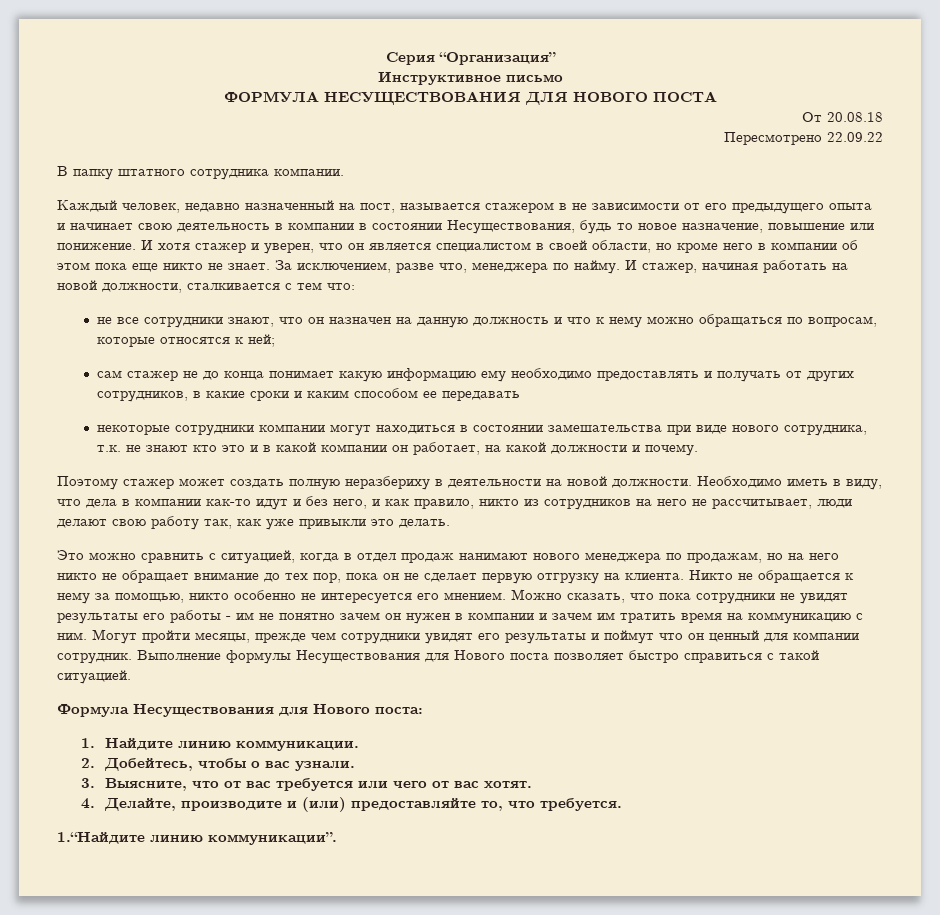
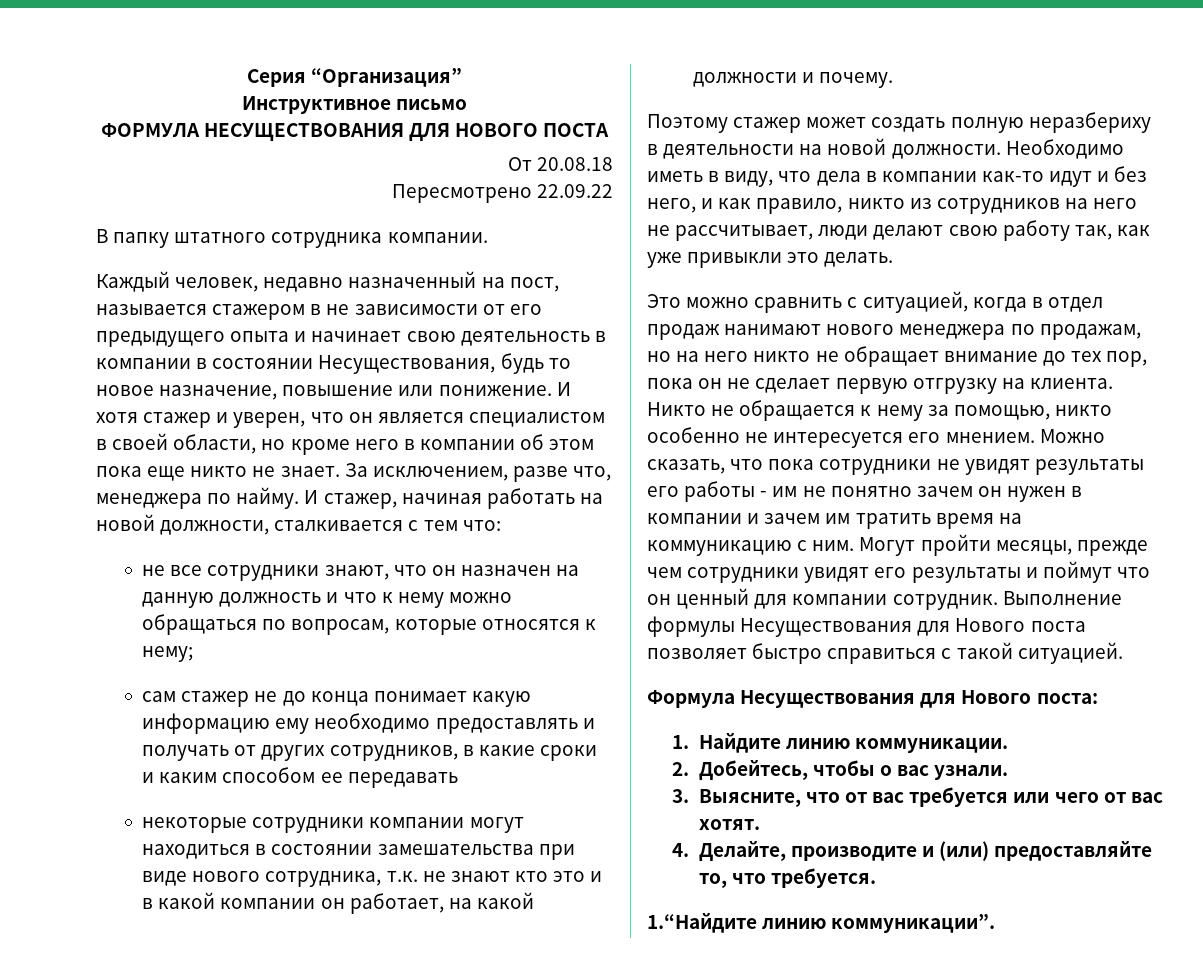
[247,334,275,347] ней; -> [142,646,194,662] нему;

